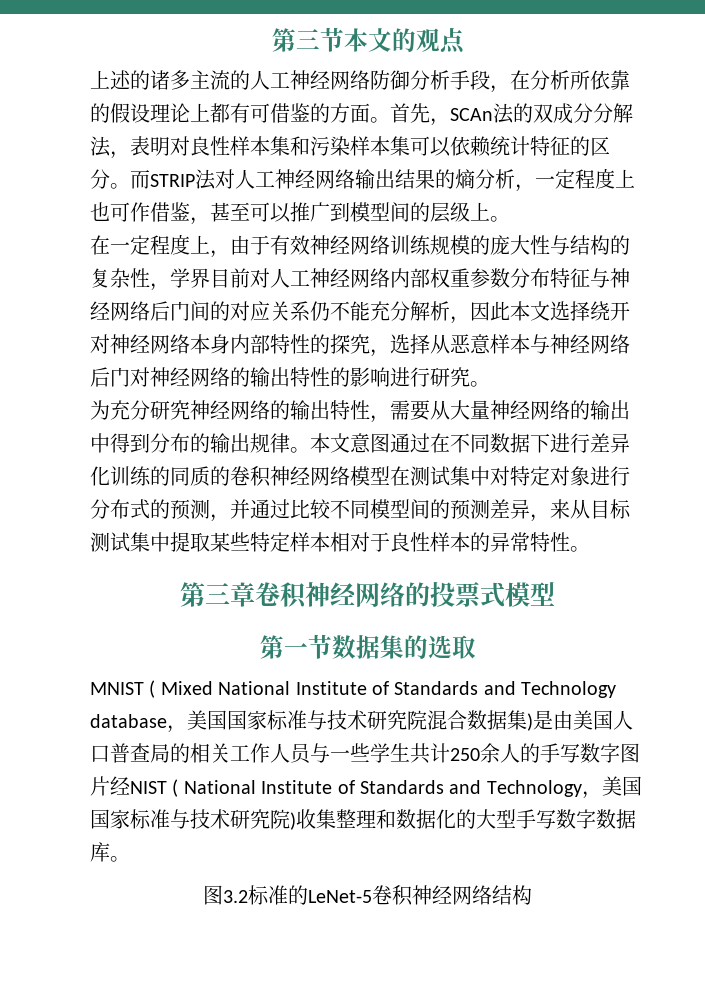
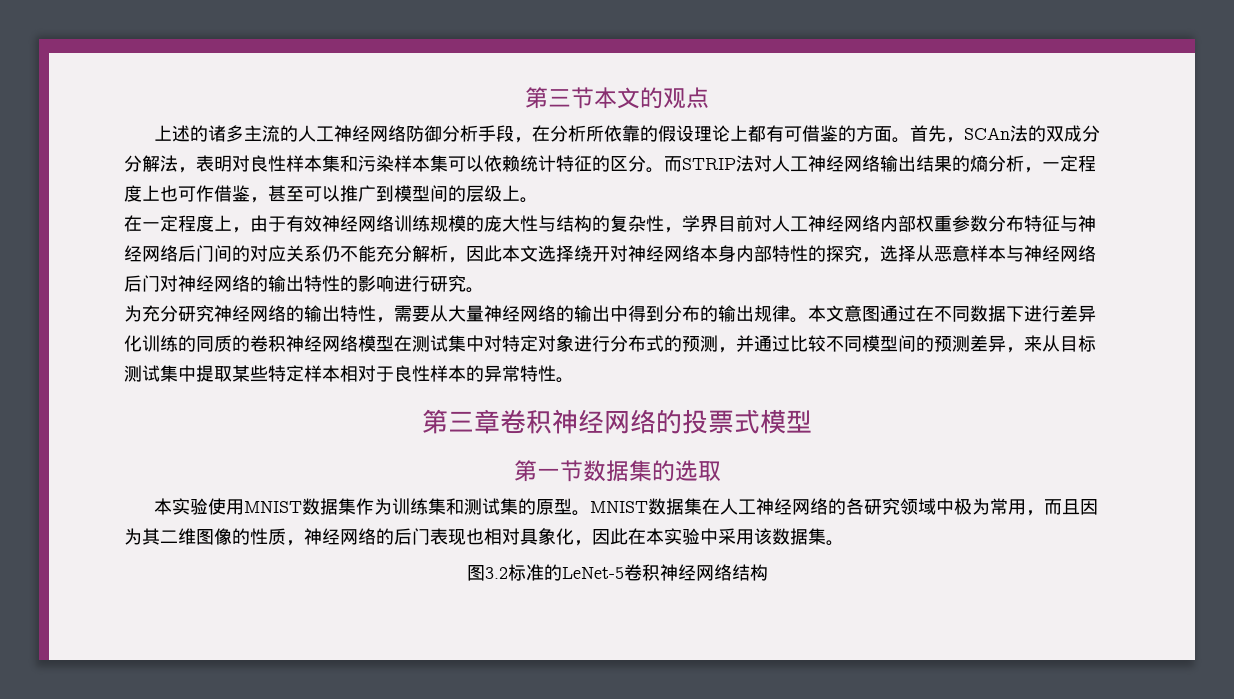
[90,680,617,698] [90,710,633,733] [90,743,640,764] [90,776,642,799] [90,809,636,830] [90,842,110,862] MNIST ( Mixed National Institute of Standards and Technology database，美国国家标准与技术研究院混合数据集)是由美国人口普查局的相关工作人员与一些学生共计250余人的手写数字图片经NIST ( National Institute of Standards and Technology，美国国家标准与技术研究院)收集整理和数据化的大型手写数字数据库 -> [154,498,1099,516] [124,528,826,546] 本实验使用MNIST数据集作为训练集和测试集的原型。MNIST数据集在人工神经网络的各研究领域中极为常用，而且因为其二维图像的性质，神经网络的后门表现也相对具象化，因此在本实验中采用该数据集

